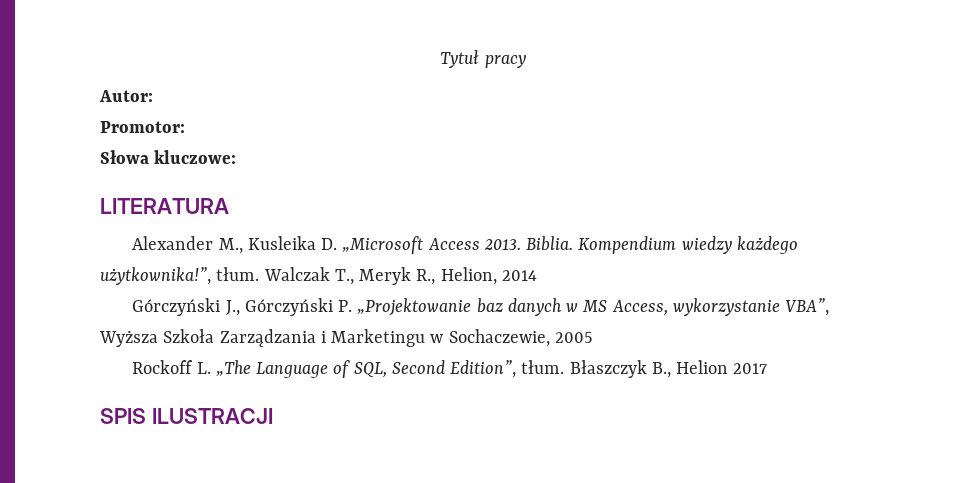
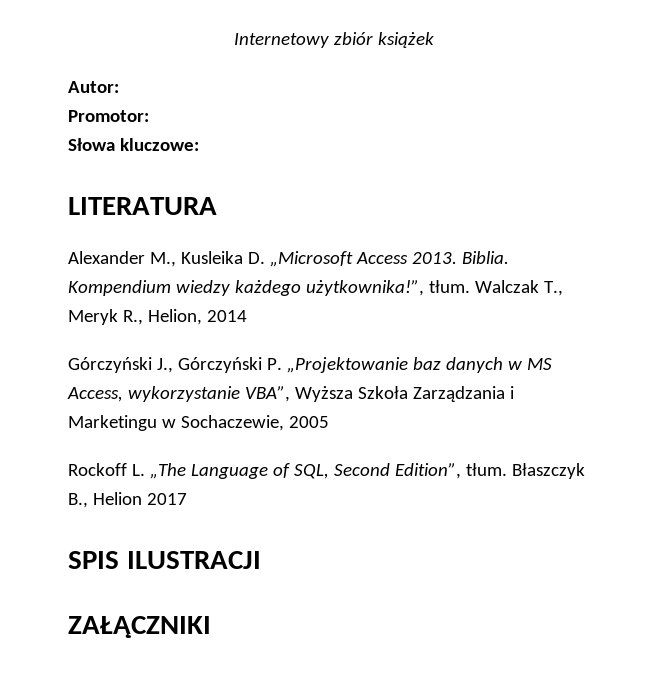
[440,50,526,68] Tytuł pracy -> [234,32,434,48] Internetowy zbiór książek
(273, 416) none -> [68,616,211,638] // ZAŁĄCZNIKI

